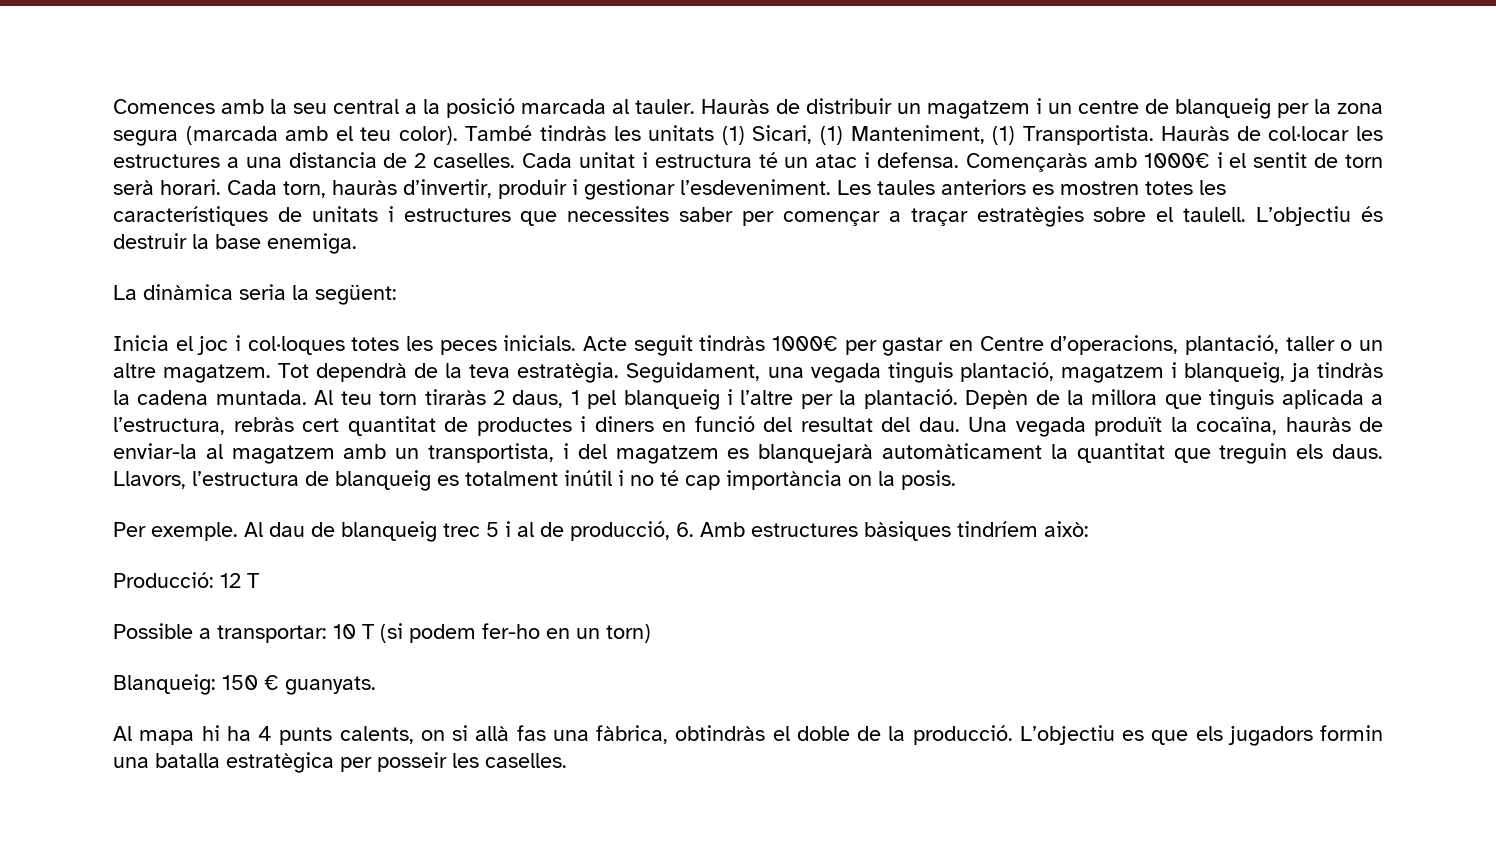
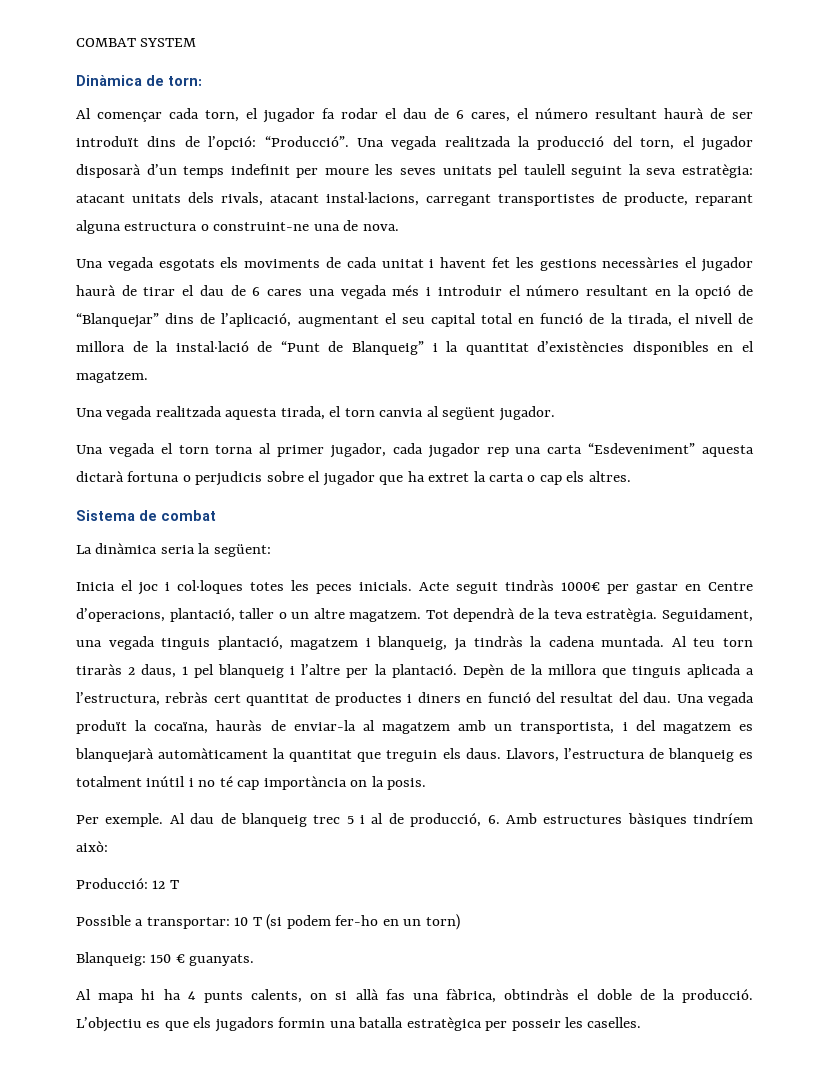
[113,98,1383,119] [113,125,1383,146] [113,152,1383,172] [113,179,1226,200] [113,206,1384,227] [113,233,357,254] Comences amb la seu central a la posició marcada al tauler. Hauràs de distribuir un magatzem i un centre de blanqueig per la zona segura (marcada amb el teu color). També tindràs les unitats (1) Sicari, (1) Manteniment, (1) Transportista. Hauràs de col·locar les estructures a una distancia de 2 caselles. Cada unitat i estructura té un atac i defensa. Començaràs amb 1000€ i el sentit de torn serà horari. Cada torn, hauràs d’invertir, produir i gestionar l’esdeveniment. Les taules anteriors es mostren totes les característiques de unitats i estructures que necessites saber per començar a traçar estratègies sobre el taulell. L’objectiu és destruir la base enemiga. -> [76,38,197,47] [76,75,202,86] [76,108,753,123] [76,136,753,151] [76,164,753,178] [76,192,753,206] [76,220,399,234] [76,257,753,272] [76,285,753,299] [76,313,753,328] [76,341,754,355] [76,371,148,383] [76,406,555,421] [76,443,754,458] [76,471,631,486] [76,510,216,521] COMBAT SYSTEM // Dinàmica de torn: // Al començar cada torn, el jugador fa rodar el dau de 6 cares, el número resultant haurà de ser introduït dins de l’opció: “Producció”. Una vegada realitzada la producció del torn, el jugador disposarà d’un temps indefinit per moure les seves unitats pel taulell seguint la seva estratègia: atacant unitats dels rivals, atacant instal·lacions, carregant transportistes de producte, reparant alguna estructura o construint-ne una de nova. // Una vegada esgotats els moviments de cada unitat i havent fet les gestions necessàries el jugador haurà de tirar el dau de 6 cares una vegada més i introduir el número resultant en la opció de “Blanquejar” dins de l’aplicació, augmentant el seu capital total en funció de la tirada, el nivell de millora de la instal·lació de “Punt de Blanqueig” i la quantitat d’existències disponibles en el magatzem. // Una vegada realitzada aquesta tirada, el torn canvia al següent jugador. // Una vegada el torn torna al primer jugador, cada jugador rep una carta “Esdeveniment” aquesta dictarà fortuna o perjudicis sobre el jugador que ha extret la carta o cap els altres. // Sistema de combat

